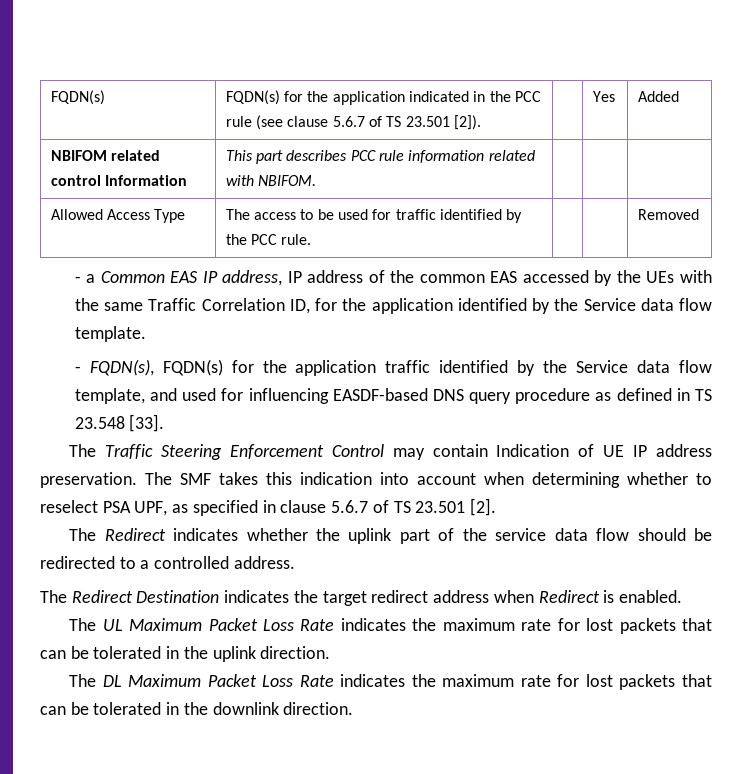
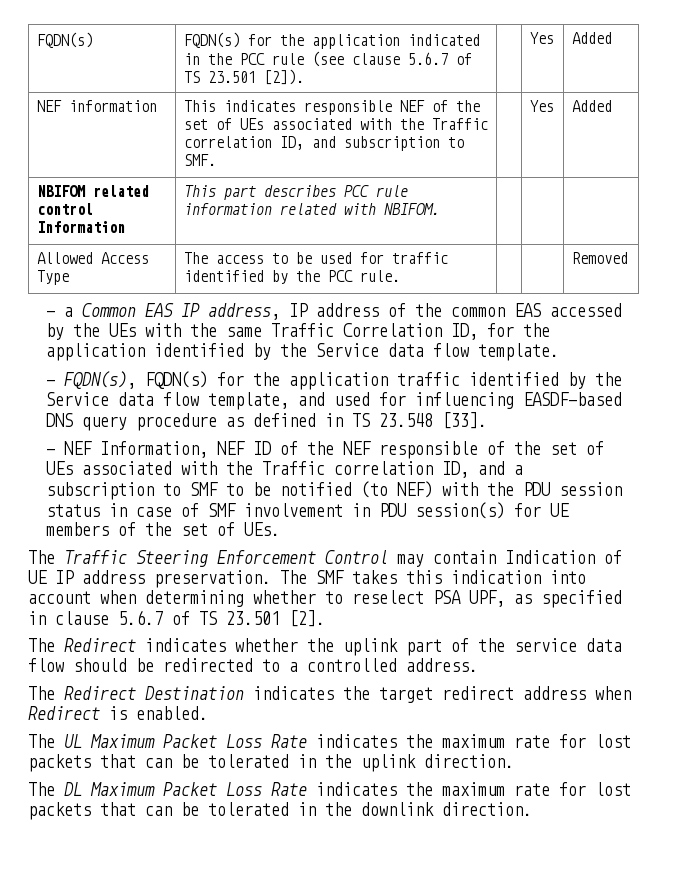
(679, 96) none -> [36,100,157,112] [183,100,480,115] [183,118,488,130] [183,136,464,151] [183,154,216,166] [529,100,554,112] [571,100,612,112] // NEF information | This indicates responsible NEF of the set of UEs associated with the Traffic correlation ID, and subscription to SMF. | | Yes | Added
(165, 423) none -> [45,441,604,459] [45,461,523,478] [45,481,622,500] [45,502,569,519] [45,522,280,536] // - NEF Information, NEF ID of the NEF responsible of the set of UEs associated with the Traffic correlation ID, and a subscription to SMF to be notified (to NEF) with the PDU session status in case of SMF involvement in PDU session(s) for UE members of the set of UEs.

